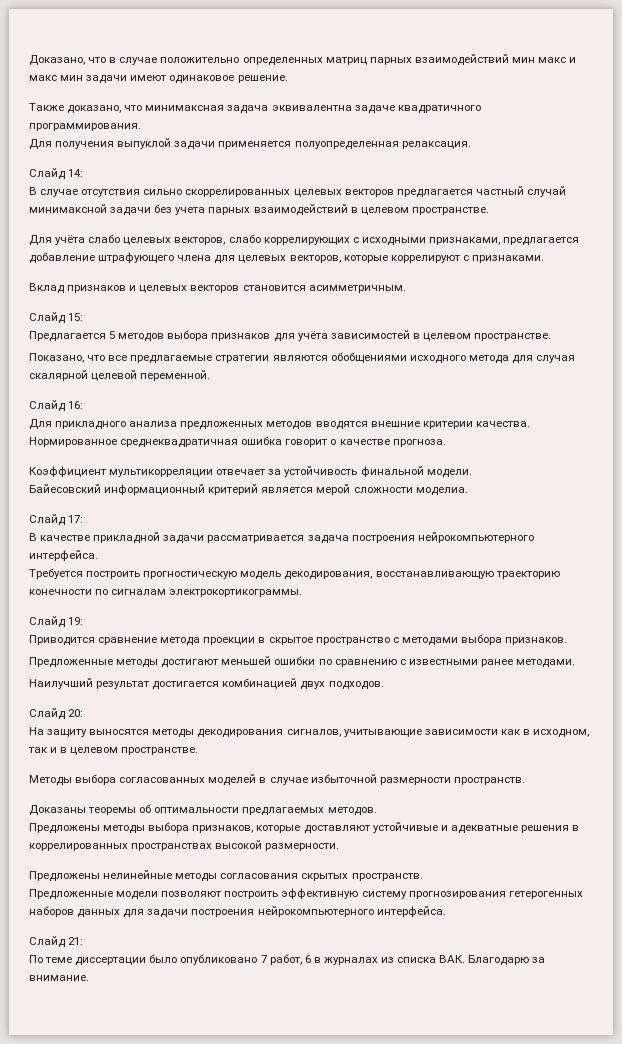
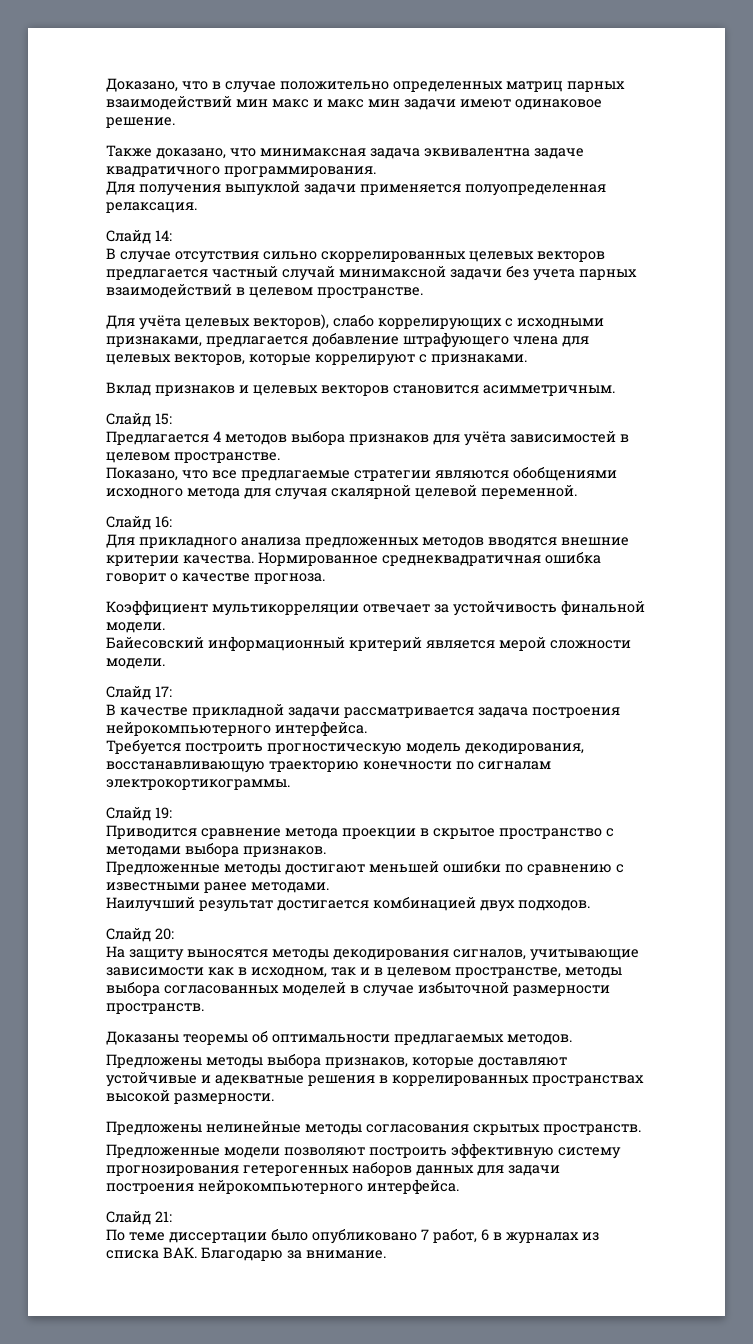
[88,234,226,245] слабо целевых векторов, -> [185,314,329,330] целевых векторов),
[109,331,116,339] 5 -> [213,431,221,442] 4
[415,487,468,496] моделиа. -> [106,658,165,669] модели.
[121,747,199,755] [29,775,72,786] пространстве. // Методы -> [455,967,622,978] пространстве, методы

